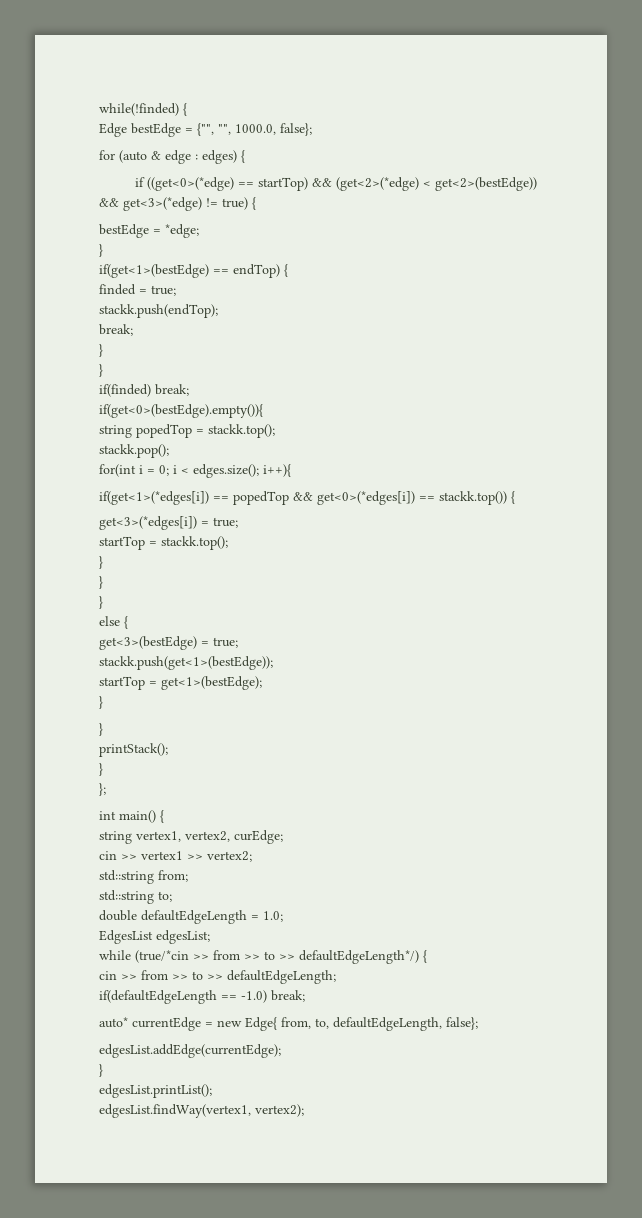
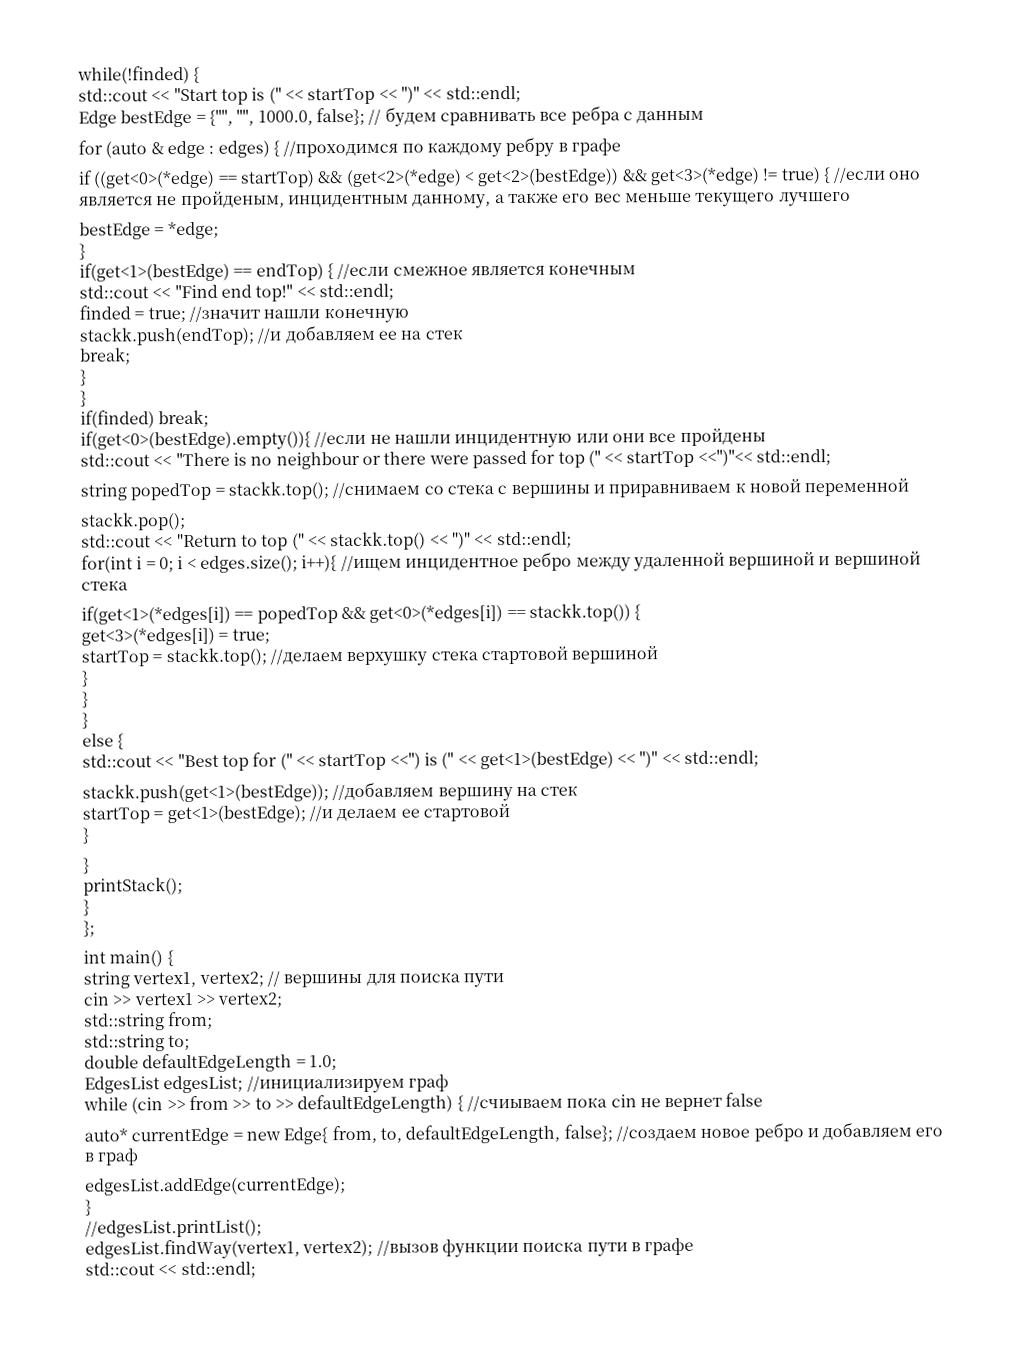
(187, 109) none -> [78,85,521,105] // std::cout << "Start top is (" << startTop << ")" << std::endl;
(312, 129) none -> [368,105,705,127] // будем сравнивать все ребра с данным
(245, 156) none -> [283,136,621,158] //проходимся по каждому ребру в графе
(256, 203) none -> [833,166,921,184] [79,190,851,210] //если оно является не пройденым, инцидентным данному, а также его вес меньше текущего лучшего
[99,284,176,296] [99,304,218,318] // finded = true; // stackk.push(endTop); -> [337,262,637,280] [79,283,394,302] [79,305,409,324] [79,324,463,346] //если смежное является конечным // std::cout << "Find end top!" << std::endl; // finded = true; //значит нашли конечную // stackk.push(endTop); //и добавляем ее на стек
[99,424,275,438] [99,444,169,458] // string popedTop = stackk.top(); // stackk.pop(); -> [314,427,766,449] [80,449,832,470] [80,477,910,501] [81,512,186,531] [81,531,572,551] //если не нашли инцидентную или они все пройдены // std::cout << "There is no neighbour or there were passed for top (" << startTop <<")"<< std::endl; // string popedTop = stackk.top(); //снимаем со стека с вершины и приравниваем к новой переменной // stackk.pop(); // std::cout << "Return to top (" << stackk.top() << ")" << std::endl;
(291, 470) none -> [340,550,921,572] [81,580,128,591] //ищем инцидентное ребро между удаленной вершиной и вершиной стека
(228, 543) none -> [269,645,659,667] //делаем верхушку стека стартовой вершиной
[99,636,238,650] [99,656,273,670] get<3>(bestEdge) = true; // stackk.push(get<1>(bestEdge)); -> [82,750,760,771] [82,781,579,803] std::cout << "Best top for (" << startTop <<") is (" << get<1>(bestEdge) << ")" << std::endl; // stackk.push(get<1>(bestEdge)); //добавляем вершину на стек
(262, 683) none -> [308,803,510,822] //и делаем ее стартовой
[185,830,283,844] vertex2, curEdge; -> [198,970,505,988] vertex2; // вершины для поиска пути
(210, 937) none -> [246,1074,449,1094] //инициализируем граф
[135,950,427,964] [99,970,336,984] [99,990,305,1004] (true/*cin >> from >> to >> defaultEdgeLength*/) { // cin >> from >> to >> defaultEdgeLength; // if(defaultEdgeLength == -1.0) break; -> [131,1092,764,1115] (cin >> from >> to >> defaultEdgeLength) { //счиываем пока cin не вернет false
(478, 1023) none -> [615,1121,944,1142] [84,1148,139,1166] //создаем новое ребро и добавляем его в граф
[99,1084,212,1098] edgesList.printList(); -> [85,1219,262,1238] //edgesList.printList();
(304, 1110) none -> [376,1237,695,1258] [85,1261,256,1279] //вызов функции поиска пути в графе // std::cout << std::endl;

